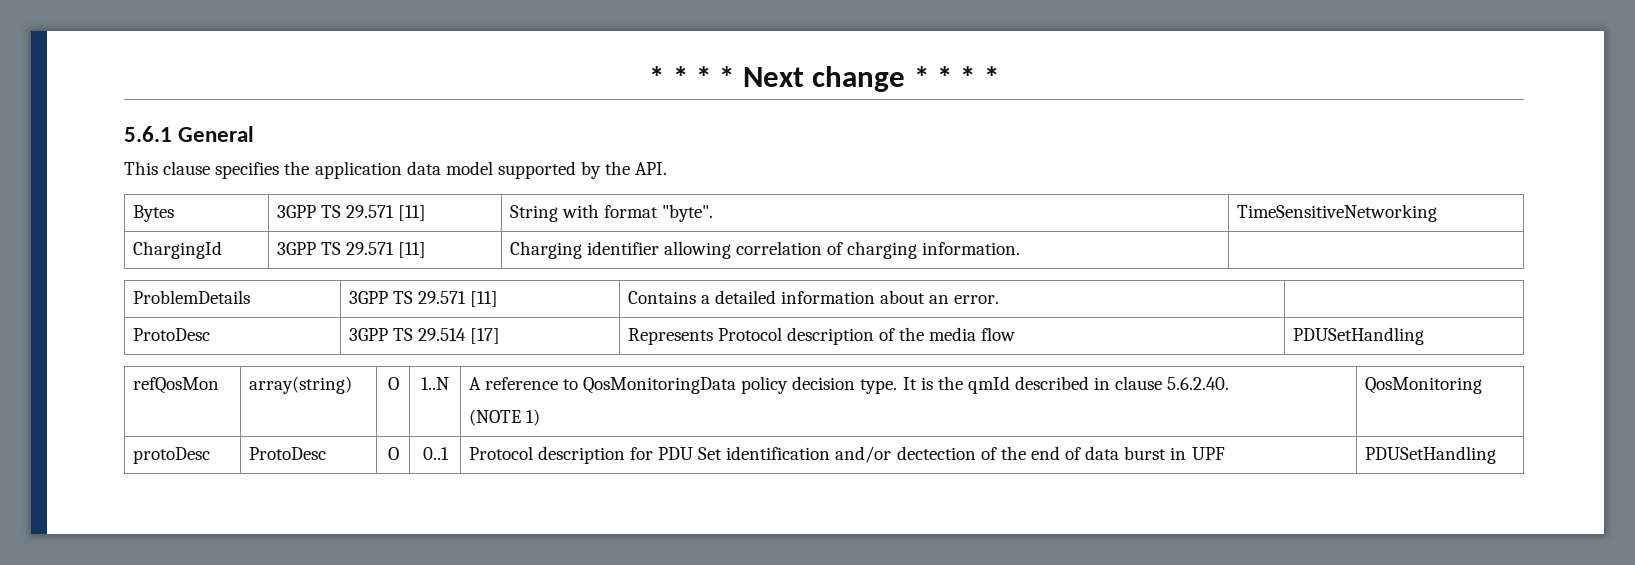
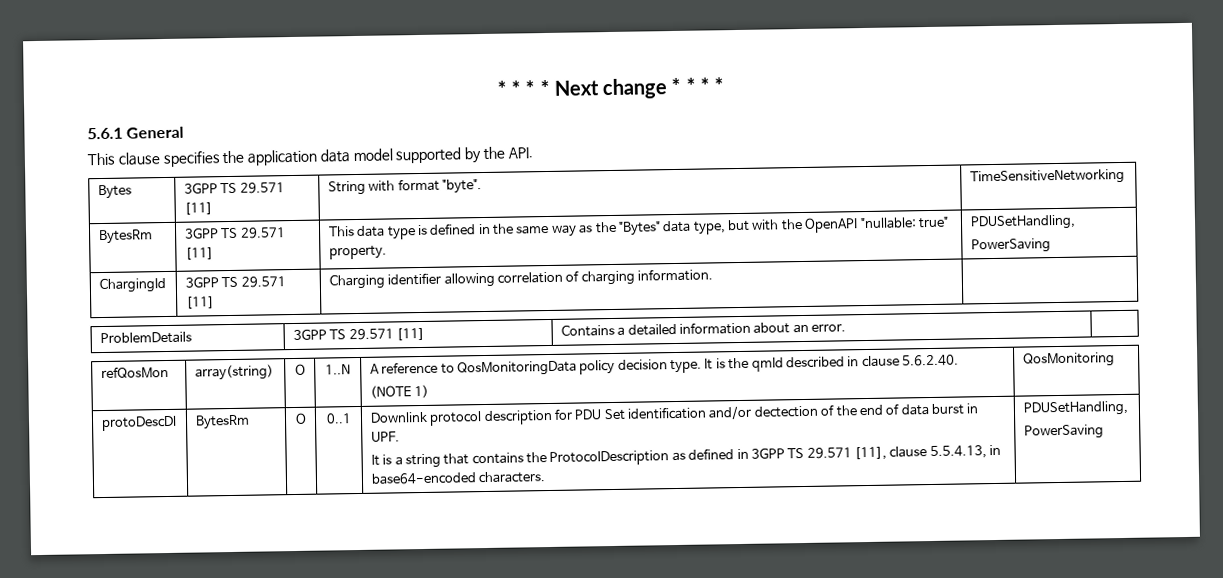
(1437, 213) none -> [98,229,153,245] [183,227,286,239] [184,247,214,260] [327,216,949,240] [328,245,387,260] [969,214,1076,231] [970,238,1051,254] // BytesRm | 3GPP TS 29.571 [11] | This data type is defined in the same way as the "Bytes" data type, but with the OpenAPI "nullable: true" property. | PDUSetHandling, // PowerSaving
[132,328,210,341] [348,328,501,344] [627,327,1016,345] [1292,327,1424,345] // ProtoDesc | 3GPP TS 29.514 [17] | Represents Protocol description of the media flow | PDUSetHandling -> (847, 327) none
[132,447,210,464] [248,447,326,460] protoDesc | ProtoDesc -> [100,415,177,432] [194,414,250,430] protoDescDl | BytesRm
[468,446,533,460] Protocol -> [369,411,483,426] Downlink protocol
[1191,447,1225,460] [1364,446,1496,464] UPF | PDUSetHandling -> [370,431,400,442] [370,444,1002,469] [370,471,547,485] [1022,400,1129,417] [1023,424,1104,440] UPF. // It is a string that contains the ProtocolDescription as defined in 3GPP TS 29.571 [11], clause 5.5.4.13, in base64-encoded characters. | PDUSetHandling, // PowerSaving

